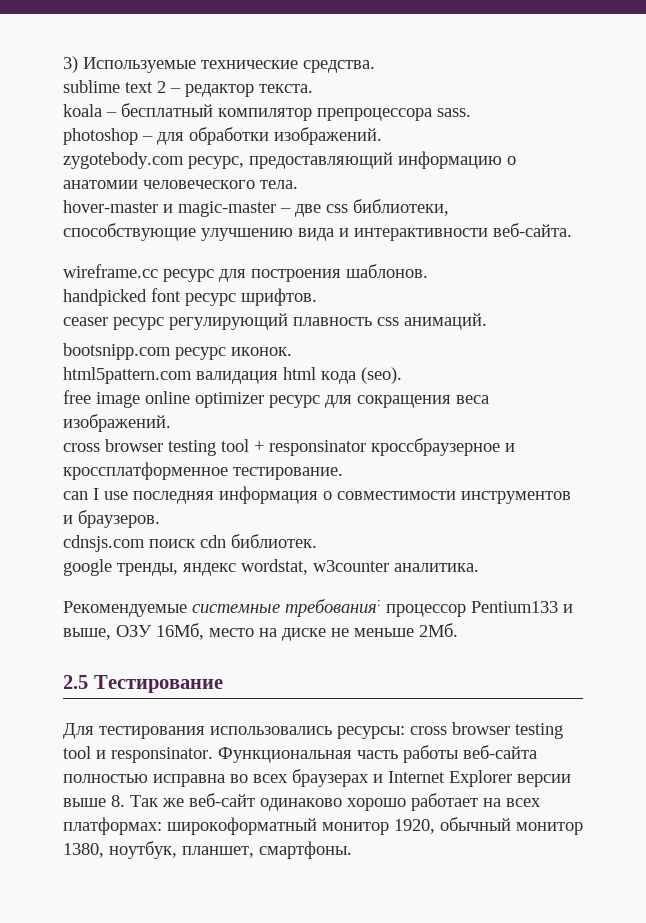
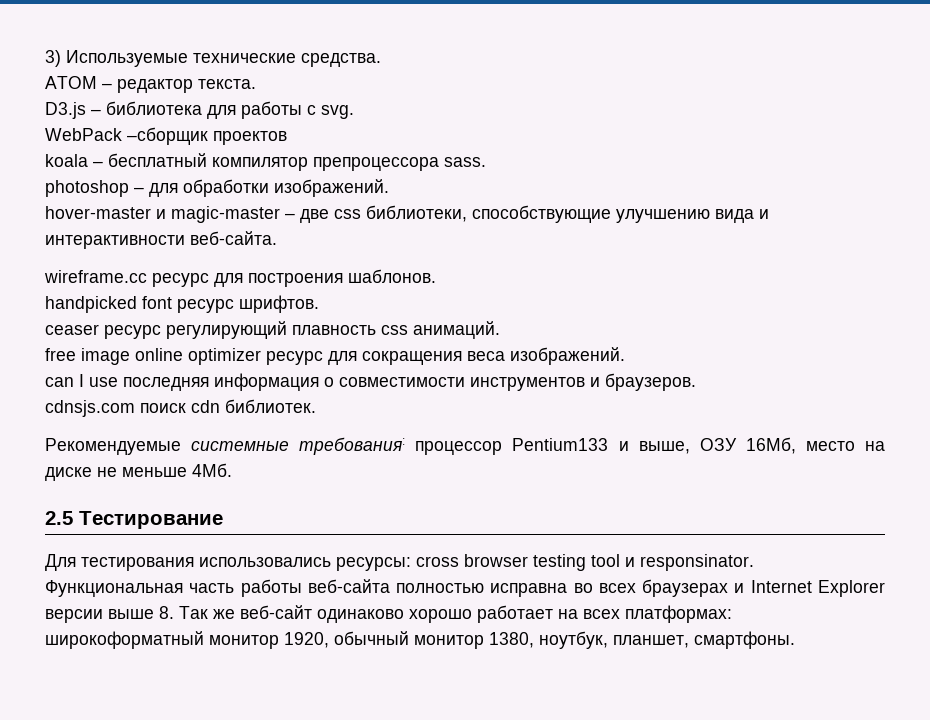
[63,80,166,93] sublime text 2 -> [45,76,97,89] ATOM
(313, 88) none -> [45,101,354,119] [45,127,287,145] // D3.js – библиотека для работы с svg. // WebPack –сборщик проектов
[63,151,516,169] [63,180,298,189] // zygotebody.com ресурс, предоставляющий информацию о анатомии человеческого тела. -> (389, 188) none
[63,343,292,360] [63,367,402,384] // bootsnipp.com ресурс иконок. // html5pattern.com валидация html кода (seo). -> (500, 330) none
[63,438,515,456] [63,462,343,480] // cross browser testing tool + responsinator кроссбраузерное и кроссплатформенное тестирование. -> (625, 356) none
[63,559,479,576] // google тренды, яндекс wordstat, w3counter аналитика. -> (316, 406) none
[419,623,458,637] 2Мб. -> [192,463,232,477] 4Мб.

